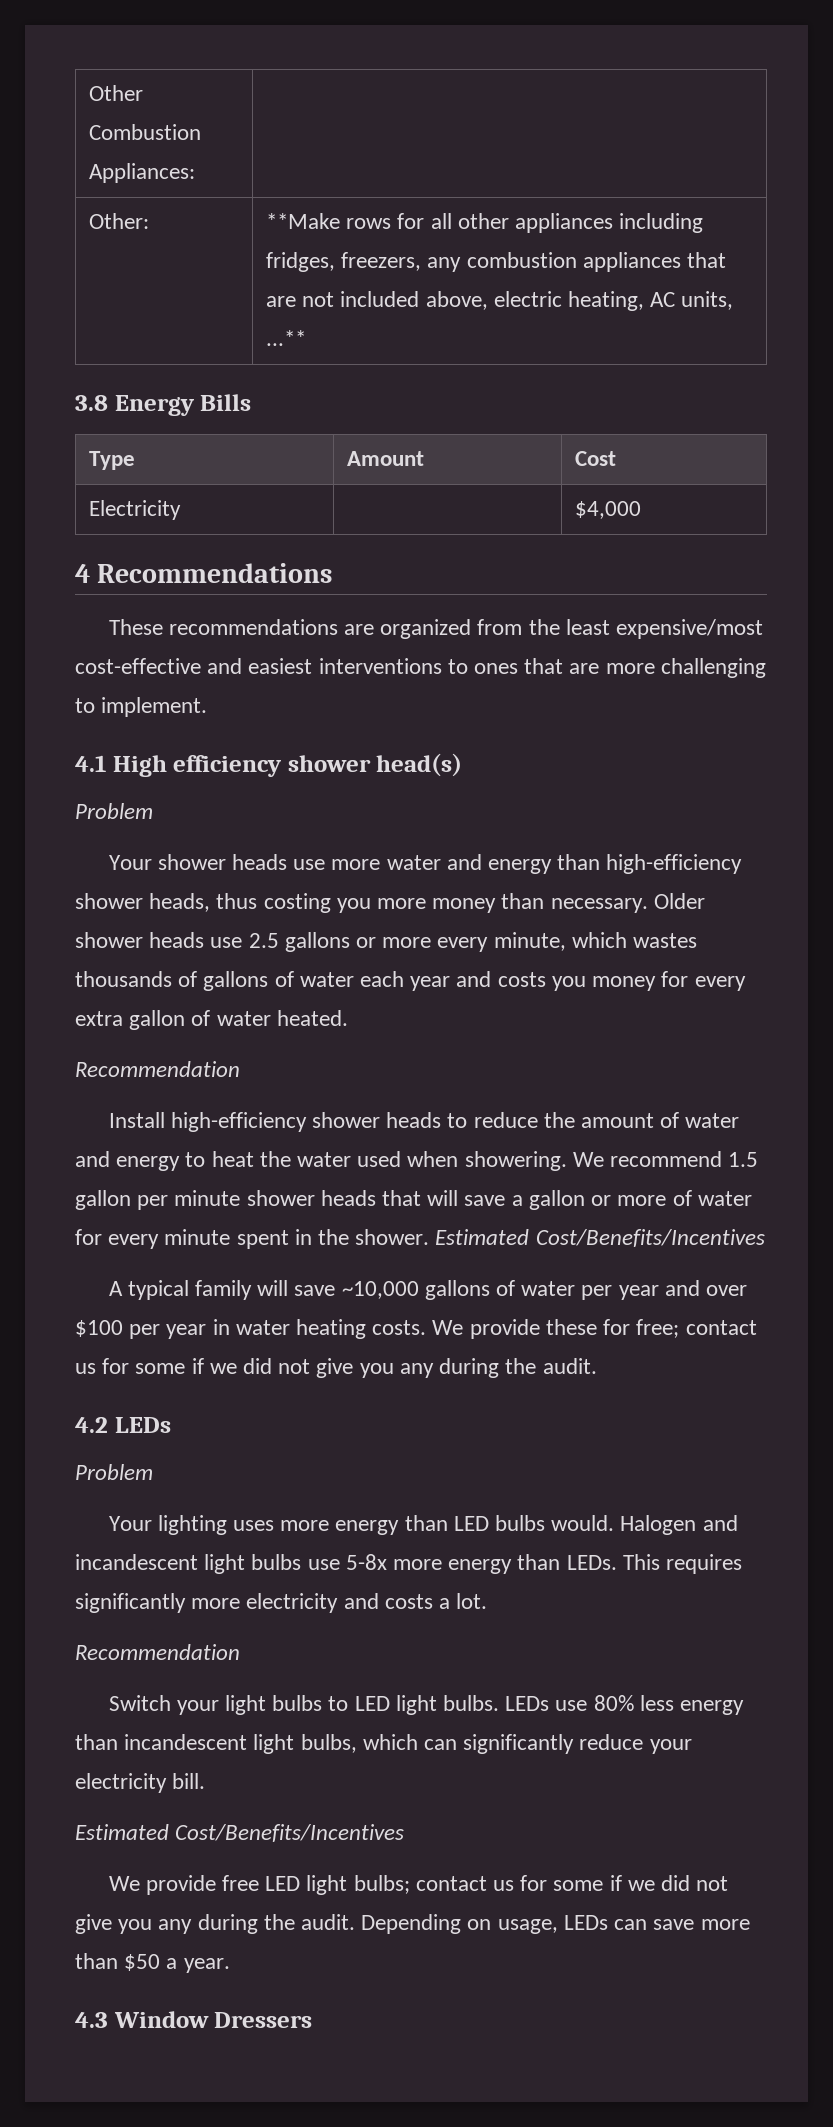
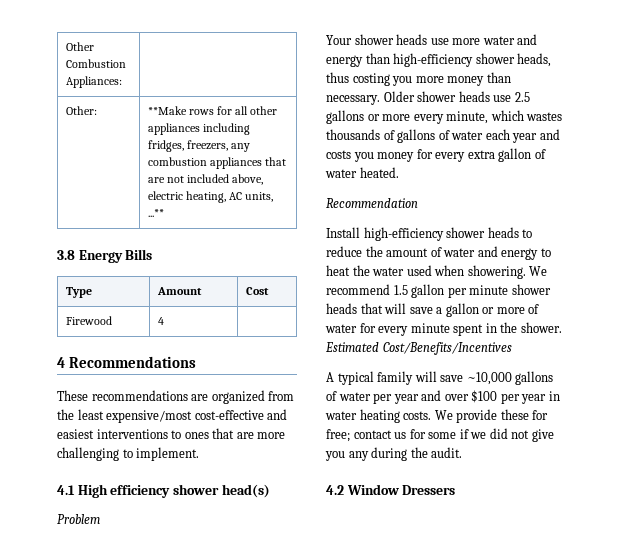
[88,500,181,520] [574,501,641,519] Electricity | | $4,000 -> [65,316,112,325] [157,317,164,325] Firewood | 4 |
[114,1417,171,1433] [75,1464,153,1480] [108,1515,738,1535] [75,1554,743,1574] [75,1593,488,1613] [75,1644,240,1660] [108,1695,745,1715] [75,1734,692,1754] [75,1773,206,1793] [75,1824,405,1842] [108,1875,729,1895] [75,1914,750,1934] [75,1953,230,1973] [75,2012,108,2028] LEDs // Problem // Your lighting uses more energy than LED bulbs would. Halogen and incandescent light bulbs use 5-8x more energy than LEDs. This requires significantly more electricity and costs a lot. // Recommendation // Switch your light bulbs to LED light bulbs. LEDs use 80% less energy than incandescent light bulbs, which can significantly reduce your electricity bill. // Estimated Cost/Benefits/Incentives // We provide free LED light bulbs; contact us for some if we did not give you any during the audit. Depending on usage, LEDs can save more than $50 a year. // 4.3 -> (344, 490) none

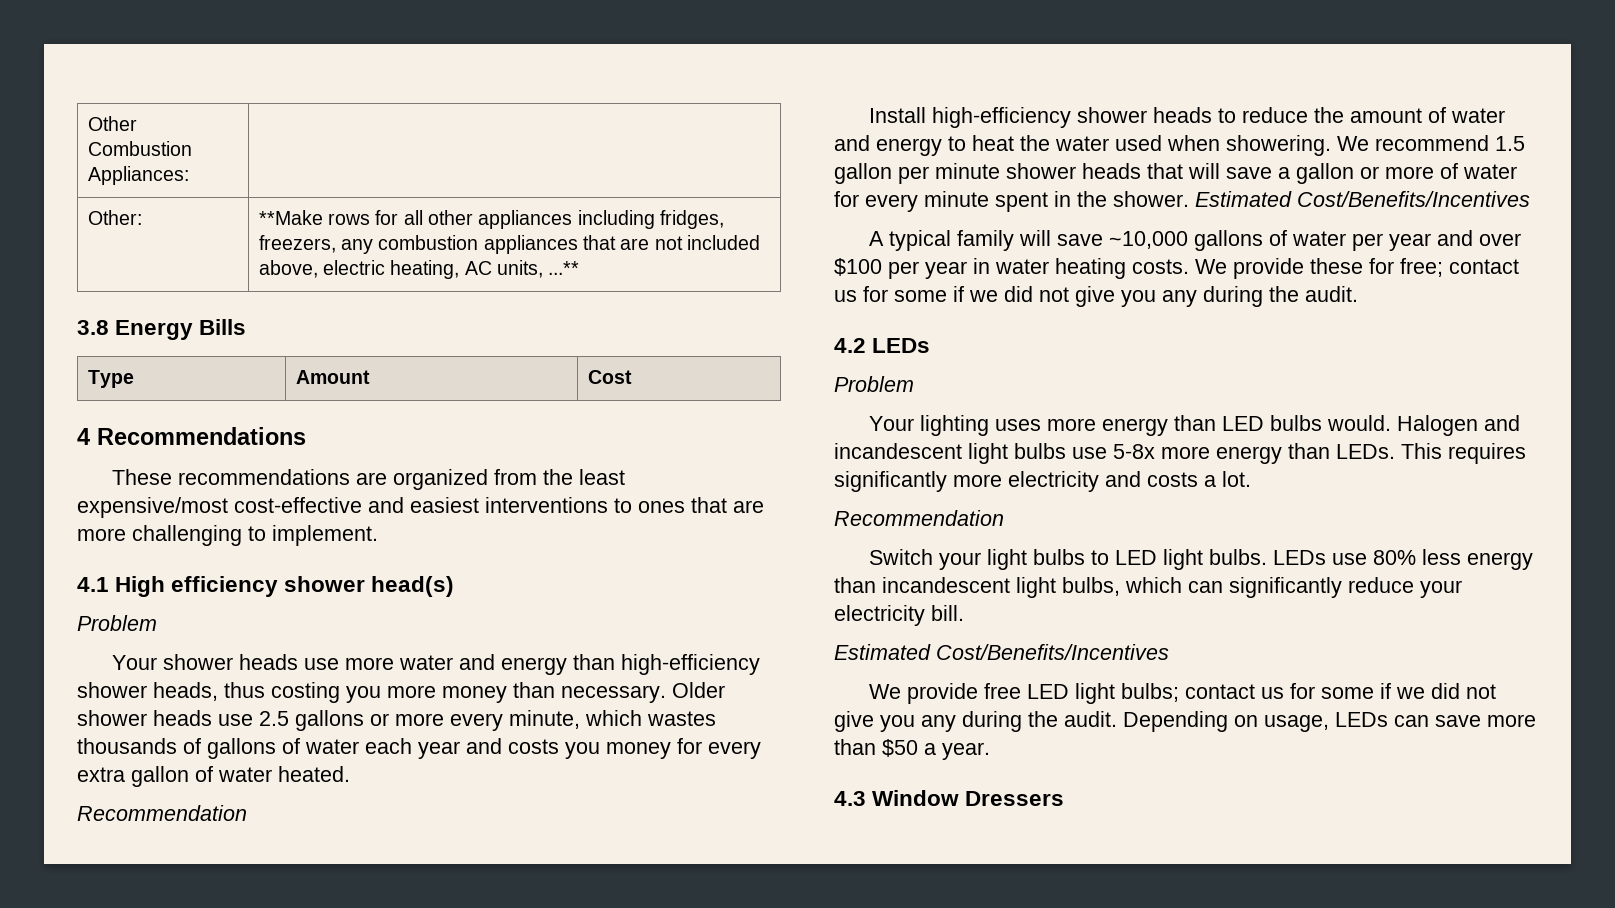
[65,316,112,325] [157,317,164,325] // Firewood | 4 | -> (632, 377) none
(344, 490) none -> [872,338,931,353] [834,376,914,392] [868,415,1520,436] [834,443,1526,464] [834,471,1251,492] [834,510,1004,526] [868,549,1533,570] [834,577,1462,598] [834,605,964,626] [834,644,1169,660] [868,683,1496,704] [834,711,1536,732] [834,739,990,760] [834,791,866,806] LEDs // Problem // Your lighting uses more energy than LED bulbs would. Halogen and incandescent light bulbs use 5-8x more energy than LEDs. This requires significantly more electricity and costs a lot. // Recommendation // Switch your light bulbs to LED light bulbs. LEDs use 80% less energy than incandescent light bulbs, which can significantly reduce your electricity bill. // Estimated Cost/Benefits/Incentives // We provide free LED light bulbs; contact us for some if we did not give you any during the audit. Depending on usage, LEDs can save more than $50 a year. // 4.3

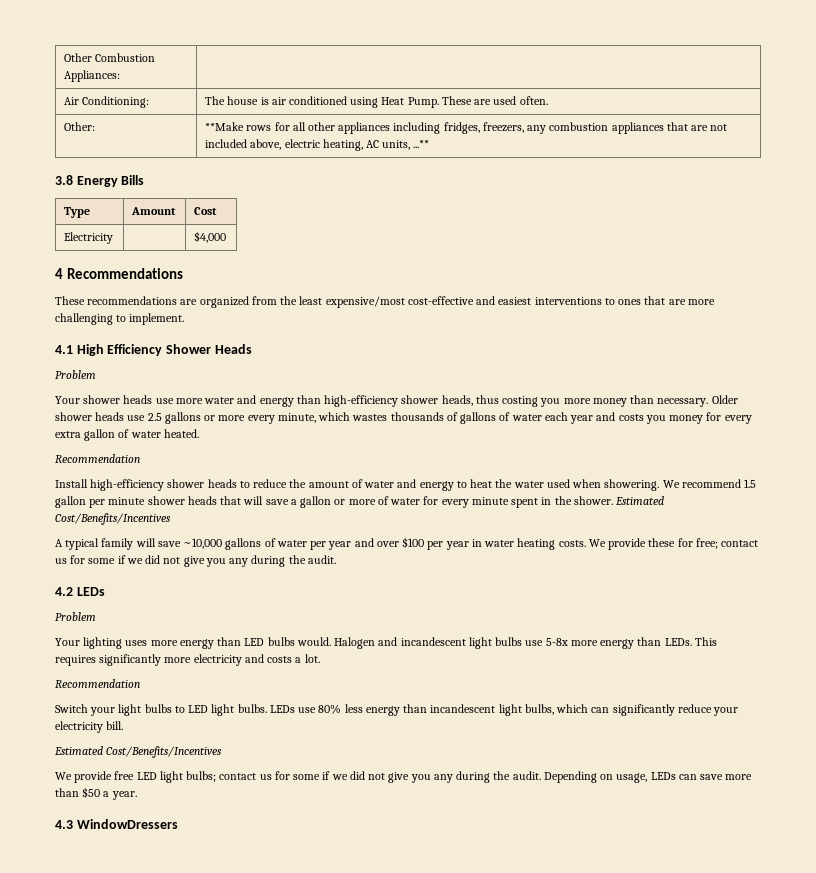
(189, 175) none -> [64,96,150,108] [205,96,548,108] // Air Conditioning: | The house is air conditioned using Heat Pump. These are used often.
(632, 377) none -> [64,232,114,244] [194,231,227,243] // Electricity | | $4,000
[171,576,455,597] efficiency shower head(s) -> [107,344,252,356] Efficiency Shower Heads
[872,790,1065,806] Window Dressers -> [76,819,178,829] WindowDressers

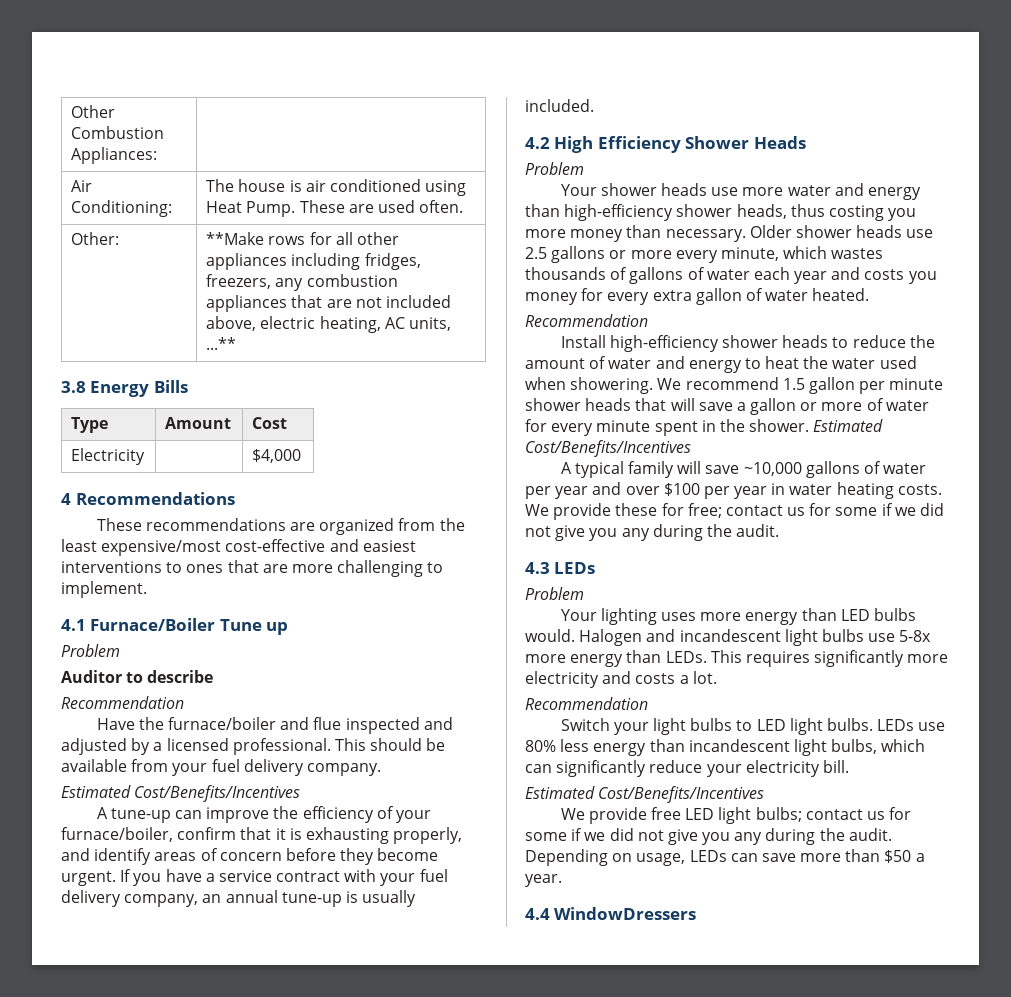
(73, 349) none -> [90,618,289,635] [61,644,120,657] [61,670,214,683] [61,696,184,709] [96,717,453,734] [61,738,446,755] [61,759,381,776] [61,785,301,802] [96,806,431,823] [61,827,463,844] [61,848,439,865] [61,869,448,886] [61,890,417,907] [525,99,594,112] [525,137,550,149] Furnace/Boiler Tune up // Problem // Auditor to describe // Recommendation // Have the furnace/boiler and flue inspected and adjusted by a licensed professional. This should be available from your fuel delivery company. // Estimated Cost/Benefits/Incentives // A tune-up can improve the efficiency of your furnace/boiler, confirm that it is exhausting properly, and identify areas of concern before they become urgent. If you have a service contract with your fuel delivery company, an annual tune-up is usually included. // 4.2
[55,587,73,596] 4.2 -> [525,562,550,574] 4.3
[55,820,73,829] 4.3 -> [525,908,550,920] 4.4

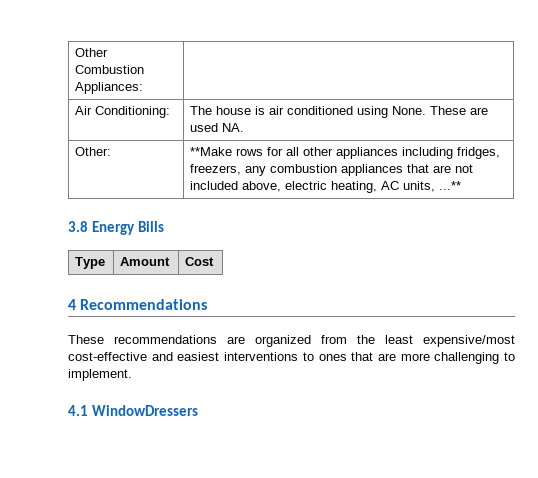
[206,201,296,217] Heat Pump. -> [392,106,427,115] None.
[419,200,464,213] often. -> [222,123,245,132] NA.
[71,448,146,465] [252,449,302,463] // Electricity | | $4,000 -> (215, 261) none
[90,618,289,635] [61,644,120,657] [61,670,214,683] [61,696,184,709] [96,717,453,734] [61,738,446,755] [61,759,381,776] [61,785,301,802] [96,806,431,823] [61,827,463,844] [61,848,439,865] [61,869,448,886] [61,890,417,907] [525,99,594,112] [525,136,806,153] [525,162,584,175] [560,183,921,200] [525,204,917,221] [525,225,934,242] [525,246,884,263] [525,267,937,284] [525,288,870,305] [525,314,648,327] [560,335,935,352] [525,356,917,373] [525,377,944,394] [525,398,929,415] [525,419,884,436] [525,440,691,457] [560,461,927,478] [525,482,942,499] [525,503,945,520] [525,524,780,541] [525,562,596,574] [525,587,584,600] [560,608,916,625] [525,629,932,646] [525,650,949,667] [525,671,717,688] [525,697,648,710] [560,718,946,735] [525,739,926,756] [525,760,849,777] [525,786,765,803] [560,807,912,824] [525,828,892,845] [525,849,925,866] [525,874,562,887] [525,908,550,920] Furnace/Boiler Tune up // Problem // Auditor to describe // Recommendation // Have the furnace/boiler and flue inspected and adjusted by a licensed professional. This should be available from your fuel delivery company. // Estimated Cost/Benefits/Incentives // A tune-up can improve the efficiency of your furnace/boiler, confirm that it is exhausting properly, and identify areas of concern before they become urgent. If you have a service contract with your fuel delivery company, an annual tune-up is usually included. // 4.2 High Efficiency Shower Heads // Problem // Your shower heads use more water and energy than high-efficiency shower heads, thus costing you more money than necessary. Older shower heads use 2.5 gallons or more every minute, which wastes thousands of gallons of water each year and costs you money for every extra gallon of water heated. // Recommendation // Install high-efficiency shower heads to reduce the amount of water and energy to heat the water used when showering. We recommend 1.5 gallon per minute shower heads that will save a gallon or more of water for every minute spent in the shower. Estimated Cost/Benefits/Incentives // A typical family will save ~10,000 gallons of water per year and over $100 per year in water heating costs. We provide these for free; contact us for some if we did not give you any during the audit. // 4.3 LEDs // Problem // Your lighting uses more energy than LED bulbs would. Halogen and incandescent light bulbs use 5-8x more energy than LEDs. This requires significantly more electricity and costs a lot. // Recommendation // Switch your light bulbs to LED light bulbs. LEDs use 80% less energy than incandescent light bulbs, which can significantly reduce your electricity bill. // Estimated Cost/Benefits/Incentives // We provide free LED light bulbs; contact us for some if we did not give you any during the audit. Depending on usage, LEDs can save more than $50 a year. // 4.4 -> (88, 410) none

